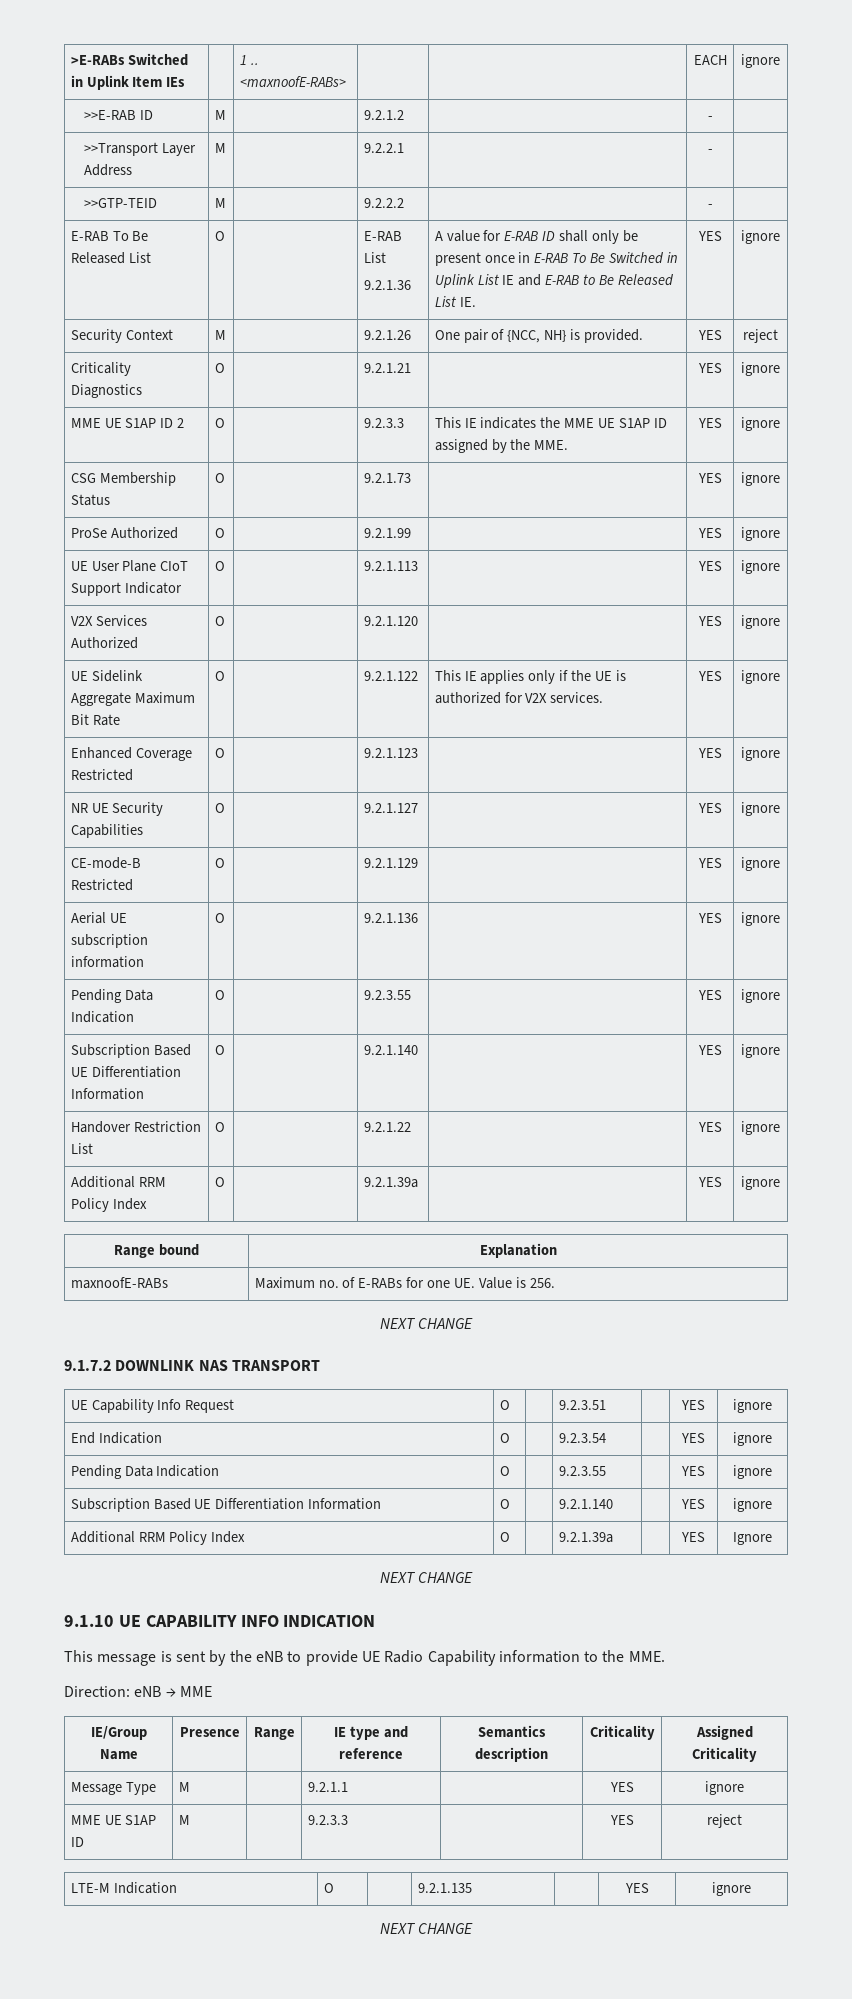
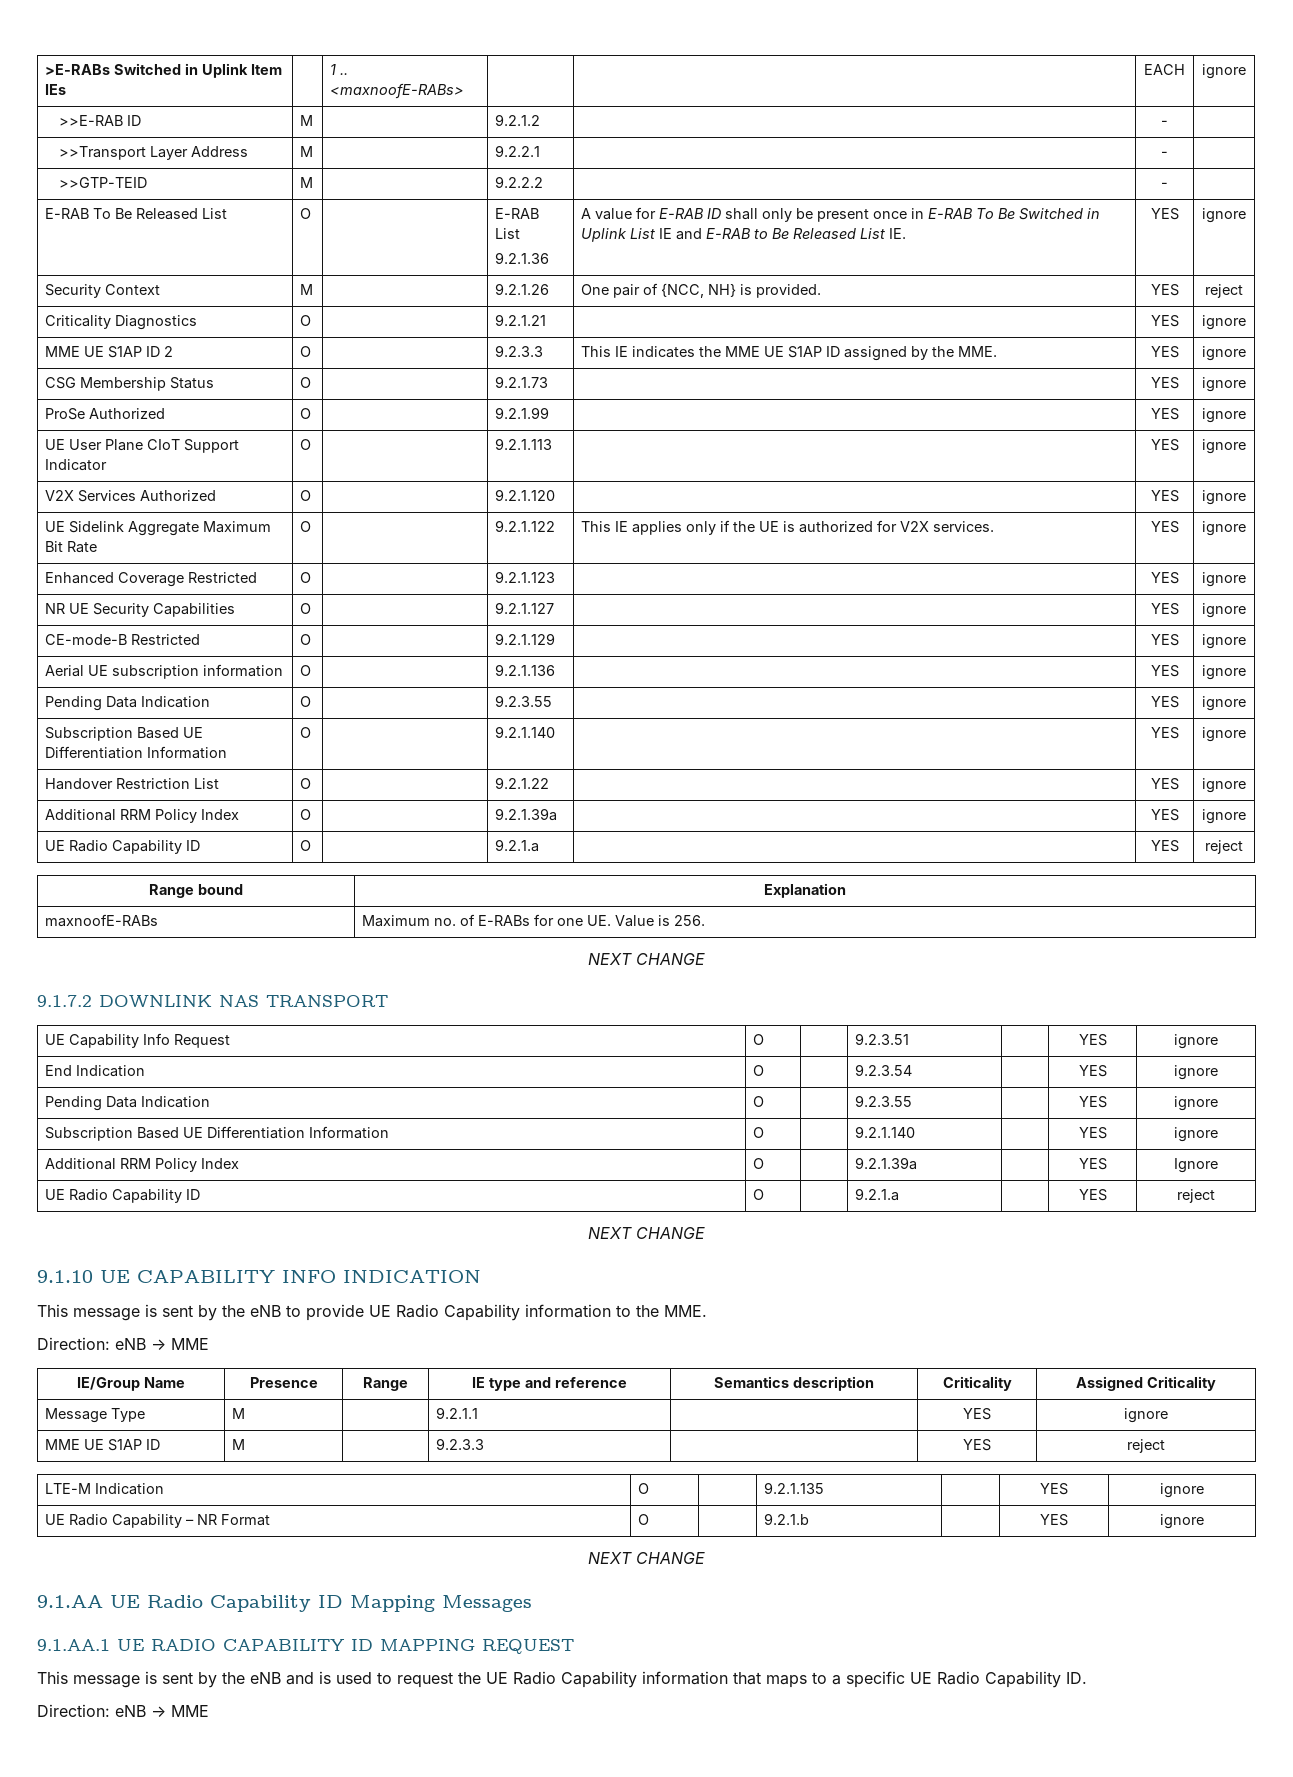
(780, 1183) none -> [45,840,201,854] [300,840,312,851] [495,839,540,852] [1150,840,1179,852] [1205,840,1243,854] // UE Radio Capability ID | O | | 9.2.1.a | | YES | reject
(772, 1538) none -> [45,1189,201,1203] [753,1189,765,1200] [855,1188,900,1201] [1078,1189,1107,1201] [1177,1189,1215,1203] // UE Radio Capability ID | O | | 9.2.1.a | | YES | reject
[379,1923,474,1934] // NEXT CHANGE -> [45,1514,271,1528] [638,1514,650,1525] [764,1513,810,1525] [1040,1514,1068,1526] [1160,1514,1204,1529] [588,1552,705,1564] [37,1595,532,1612] [37,1639,574,1654] [37,1671,1087,1688] [37,1704,209,1717] // UE Radio Capability – NR Format | O | | 9.2.1.b | | YES | ignore // NEXT CHANGE // 9.1.AA UE Radio Capability ID Mapping Messages // 9.1.AA.1 UE RADIO CAPABILITY ID MAPPING REQUEST // This message is sent by the eNB and is used to request the UE Radio Capability information that maps to a specific UE Radio Capability ID. // Direction: eNB → MME

